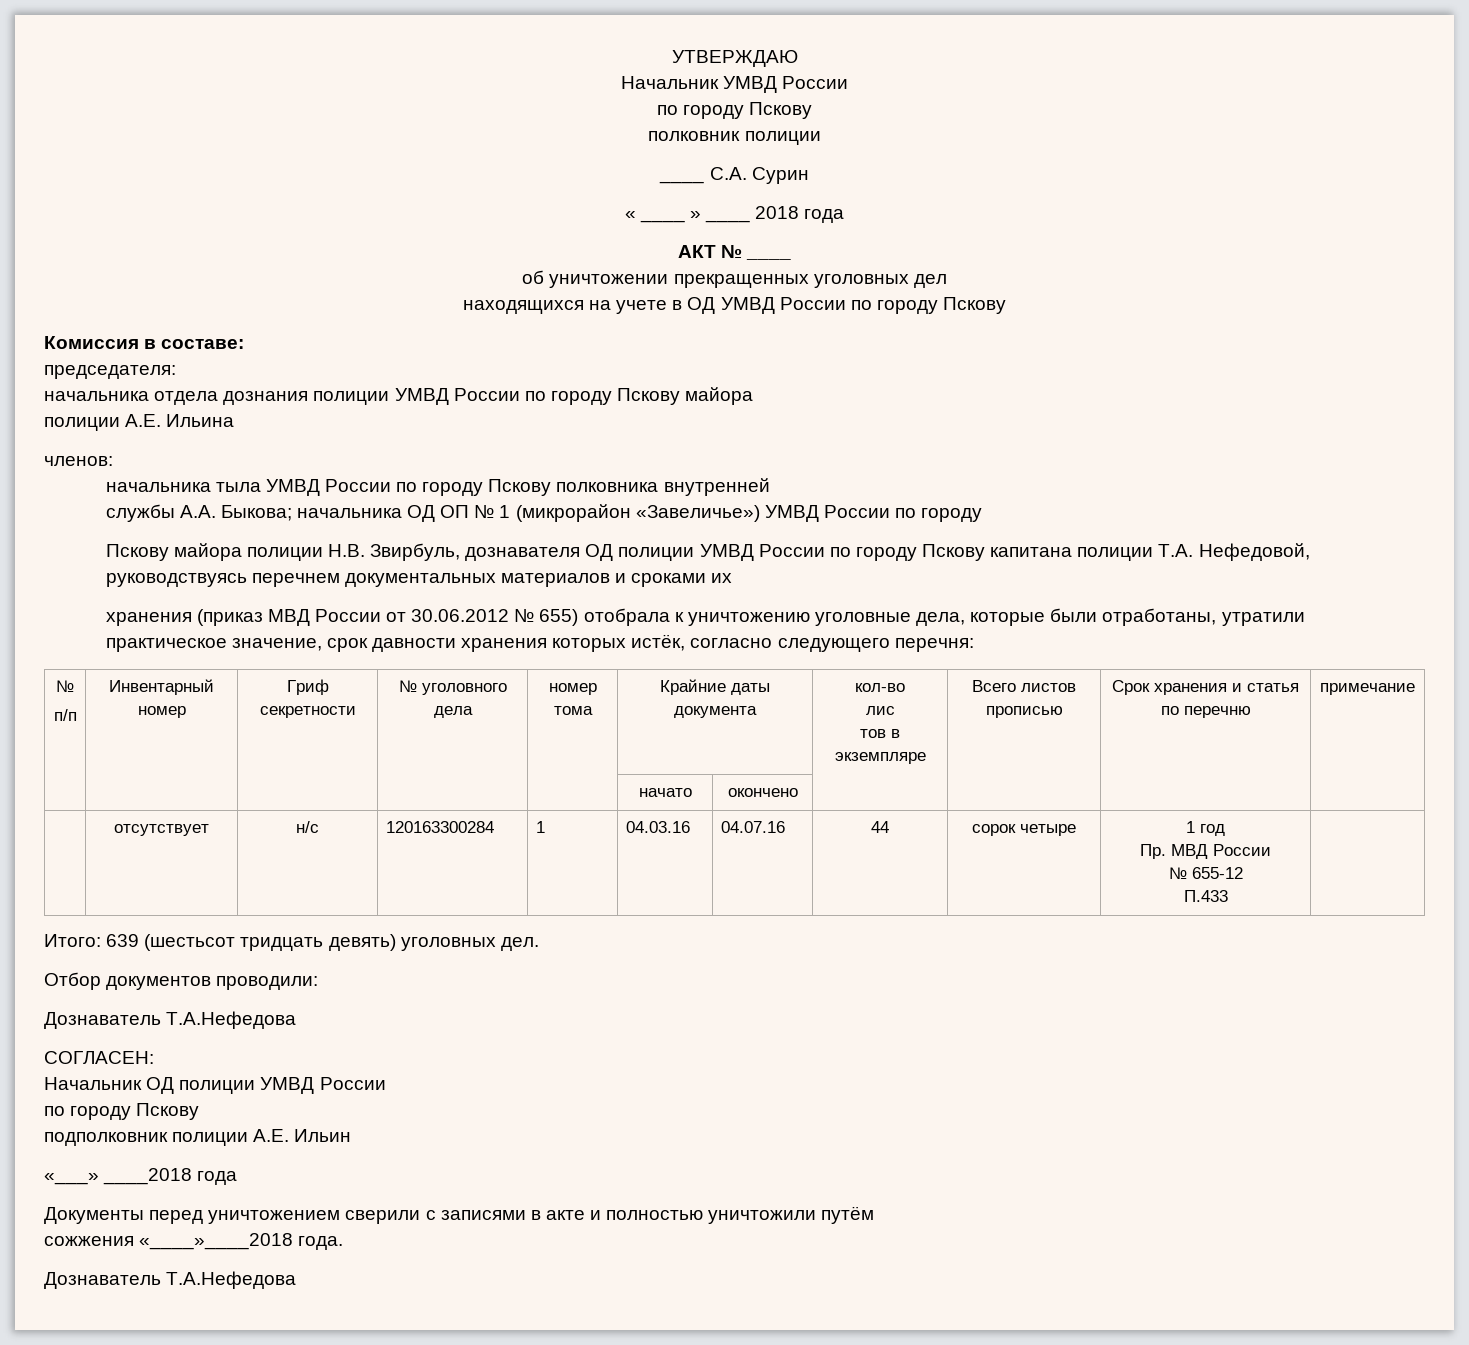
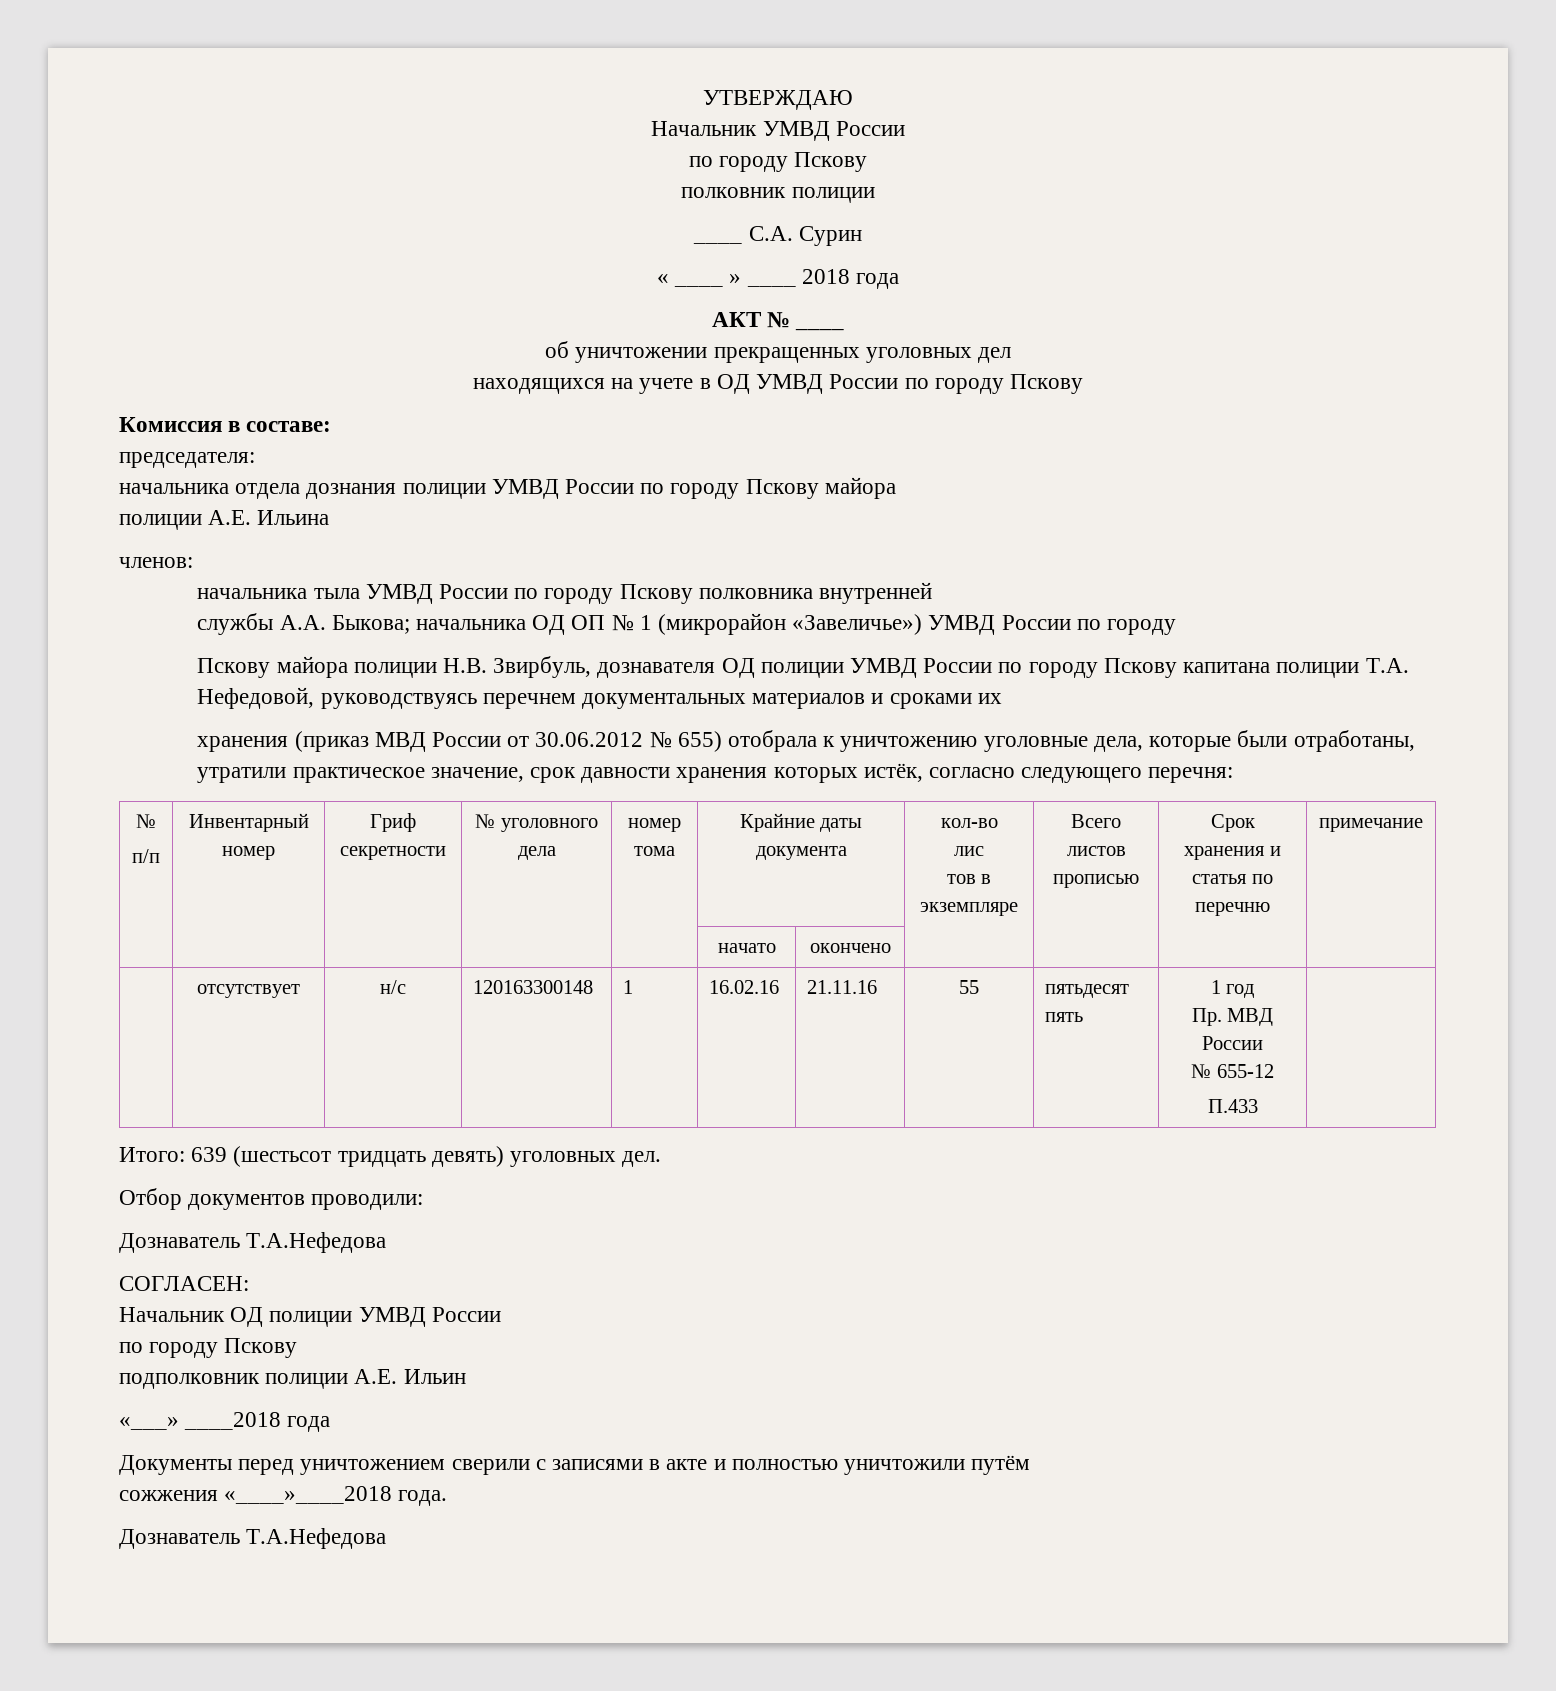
[385,821,494,833] [535,821,545,833] [625,821,690,833] [720,821,785,833] [871,821,889,833] [972,824,1076,836] 120163300284 | 1 | 04.03.16 | 04.07.16 | 44 | сорок четыре -> [473,980,594,994] [623,980,634,994] [709,980,780,994] [807,980,878,994] [959,980,979,994] [1045,984,1130,998] [1045,1012,1084,1022] 120163300148 | 1 | 16.02.16 | 21.11.16 | 55 | пятьдесят пять

